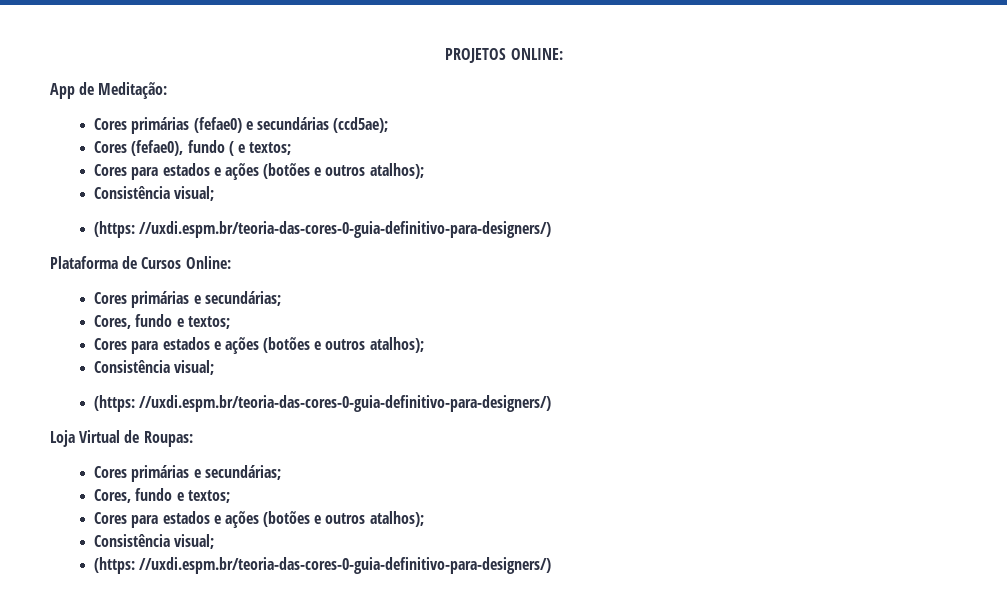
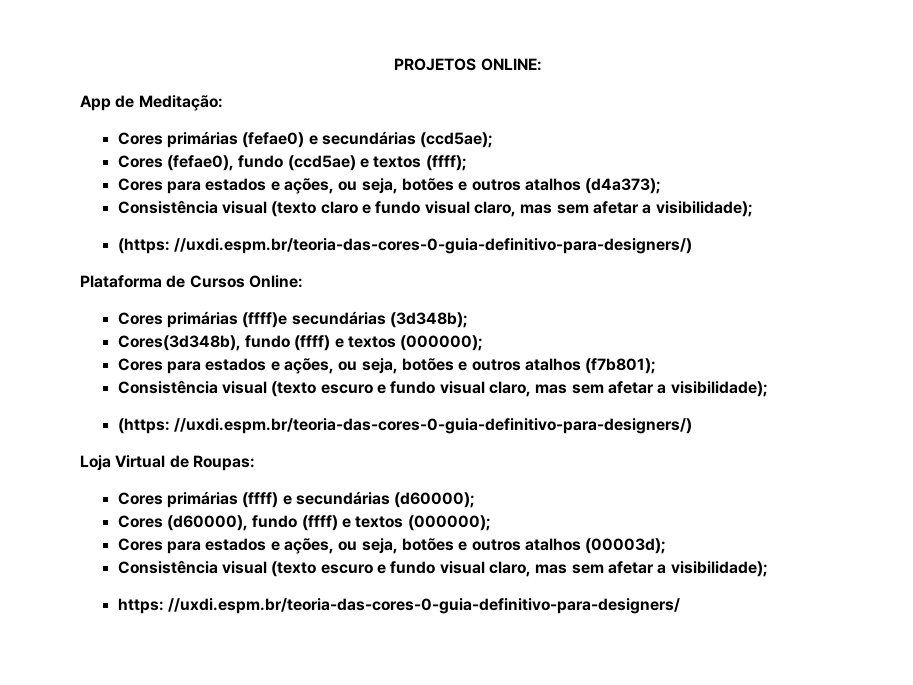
[228,141,292,156] [94,163,424,180] [94,186,215,201] ( e textos; // Cores para estados e ações (botões e outros atalhos); // Consistência visual; -> [287,155,467,171] [117,178,662,194] [117,201,753,217] (ccd5ae) e textos (ffff); // Cores para estados e ações, ou seja, botões e outros atalhos (d4a373); // Consistência visual (texto claro e fundo visual claro, mas sem afetar a visibilidade);
[193,291,281,306] [94,314,230,329] [94,337,424,354] [94,360,215,375] e secundárias; // Cores, fundo e textos; // Cores para estados e ações (botões e outros atalhos); // Consistência visual; -> [242,311,469,328] [117,335,484,351] [117,358,657,374] [117,381,768,397] (ffff)e secundárias (3d348b); // Cores(3d348b), fundo (ffff) e textos (000000); // Cores para estados e ações, ou seja, botões e outros atalhos (f7b801); // Consistência visual (texto escuro e fundo visual claro, mas sem afetar a visibilidade);
[193,465,281,480] [94,488,230,503] [94,511,424,528] [94,534,215,549] [94,557,552,574] e secundárias; // Cores, fundo e textos; // Cores para estados e ações (botões e outros atalhos); // Consistência visual; // (https: //uxdi.espm.br/teoria-das-cores-0-guia-definitivo-para-designers/) -> [242,491,476,508] [117,515,491,531] [117,538,667,554] [117,561,768,577] [117,598,681,614] (ffff) e secundárias (d60000); // Cores (d60000), fundo (ffff) e textos (000000); // Cores para estados e ações, ou seja, botões e outros atalhos (00003d); // Consistência visual (texto escuro e fundo visual claro, mas sem afetar a visibilidade); // https: //uxdi.espm.br/teoria-das-cores-0-guia-definitivo-para-designers/

